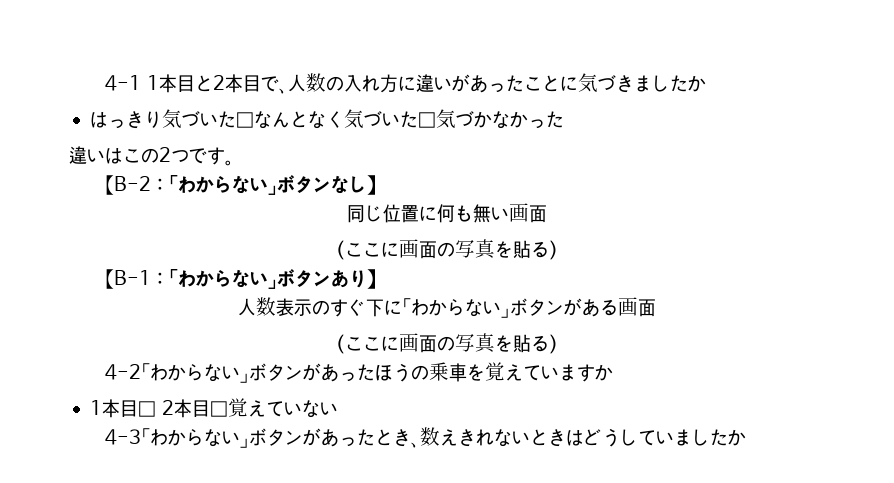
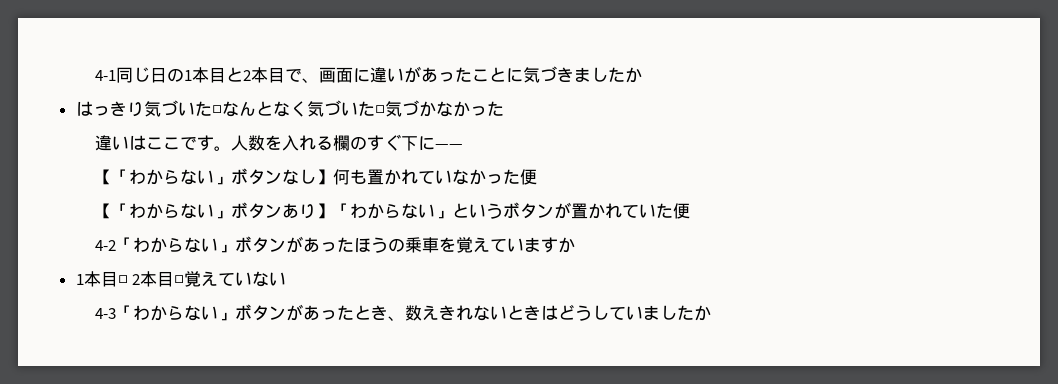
(142, 83) none -> [115,67,184,83] 同じ日の
[287,73,398,93] 人数の入れ方 -> [318,67,353,83] 画面
[141,147,189,163] の2つ -> [162,137,180,150] こ
[105,175,170,195] // 【B-2： -> [230,134,463,151] [94,169,112,185] 人数を入れる欄のすぐ下に―― // 【
[347,203,547,223] [327,239,567,260] [105,269,170,289] // 同じ位置に何も無い画面 // （ここに画面の写真を貼る） // 【B-1： -> [332,169,537,185] [94,203,112,219] 何も置かれていなかった便 // 【
[238,297,656,318] [327,333,567,354] // 人数表示のすぐ下に「わからない」ボタンがある画面 // （ここに画面の写真を貼る） -> [332,202,690,219] 「わからない」というボタンが置かれていた便

